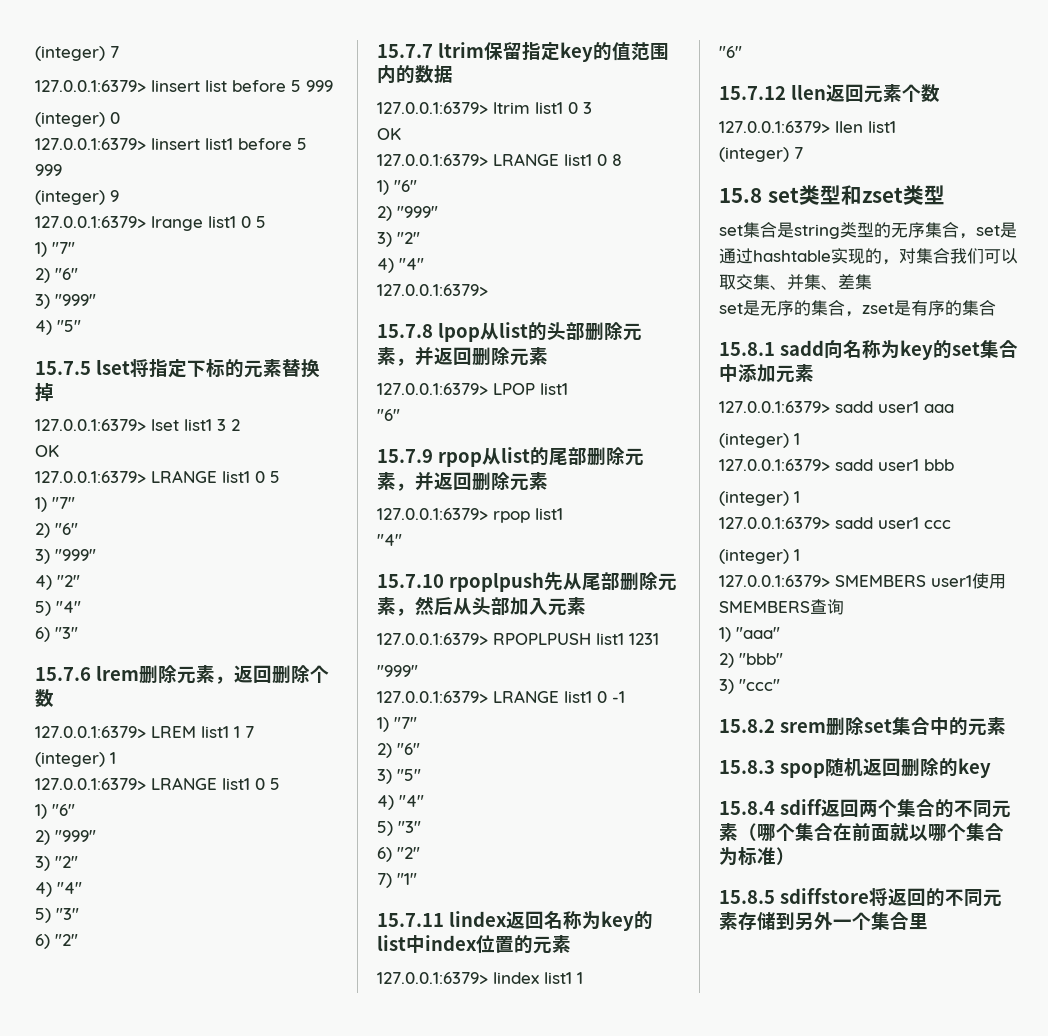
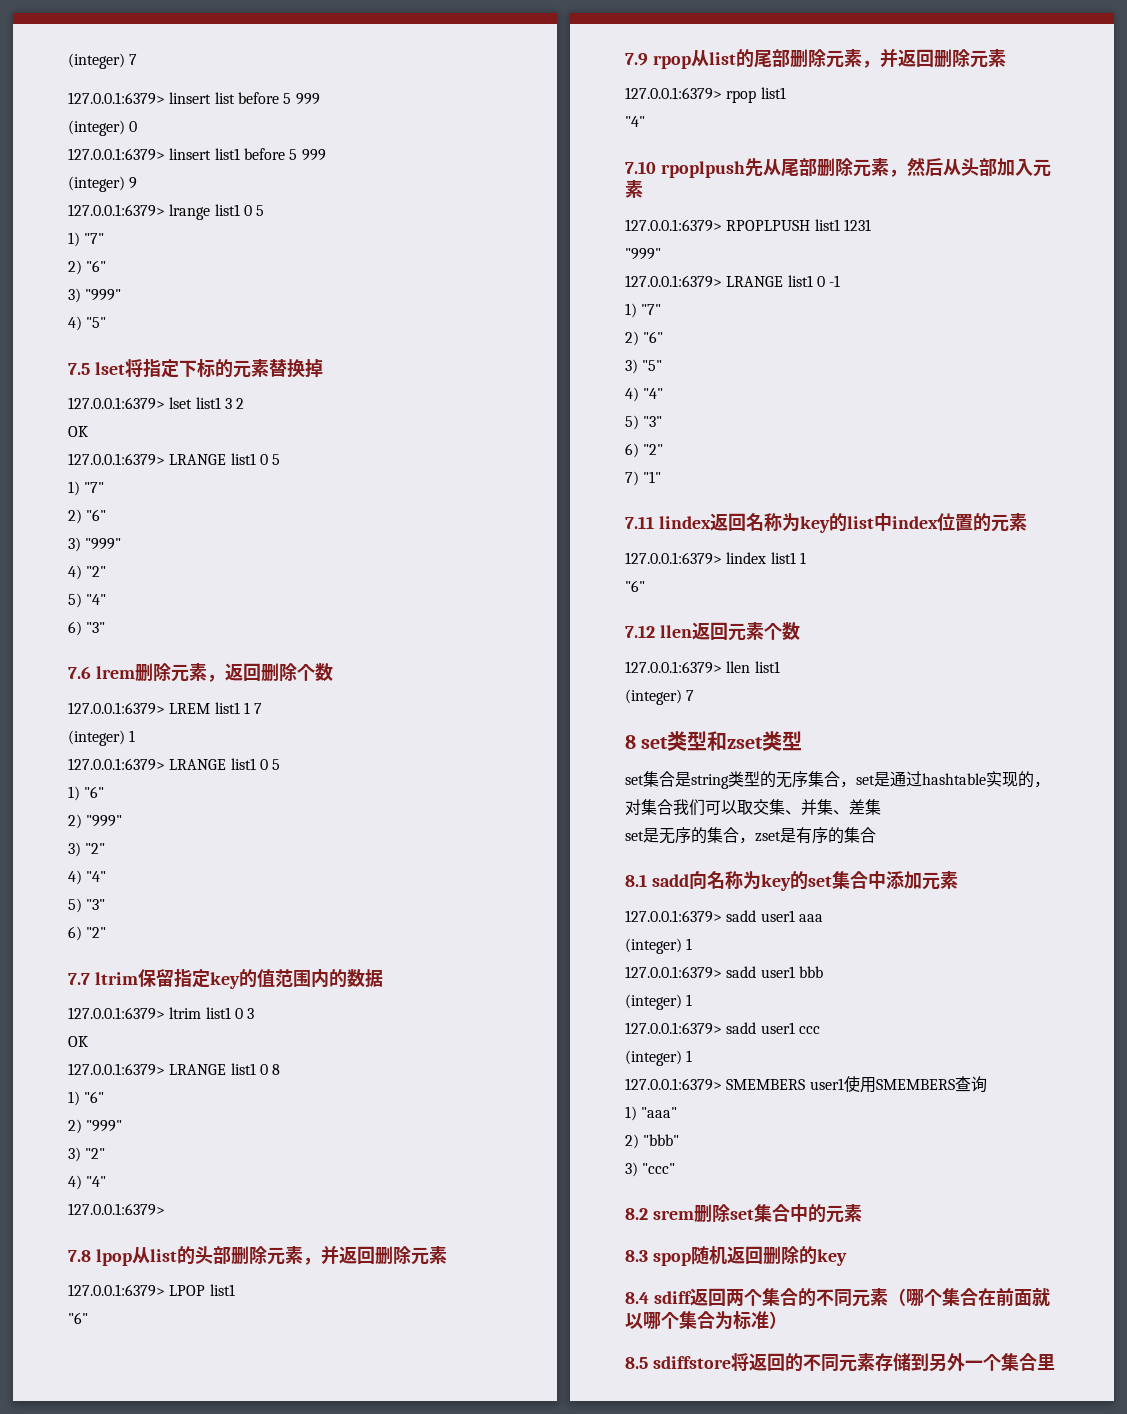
[35,361,91,375] 15.7.5 -> [68,363,90,375] 7.5
[35,667,91,681] 15.7.6 -> [68,666,91,679] 7.6
[377,44,433,58] 15.7.7 -> [68,973,90,985] 7.7
[377,324,433,338] 15.7.8 -> [68,1250,91,1262] 7.8
[377,449,433,463] 15.7.9 -> [625,53,648,66] 7.9
[377,574,444,588] 15.7.10 -> [625,161,656,174] 7.10
[377,913,444,927] 15.7.11 -> [625,516,654,529] 7.11
[719,86,786,100] 15.7.12 -> [625,625,655,638] 7.12
[719,188,762,203] 15.8 -> [625,735,636,749] 8
[719,342,775,356] 15.8.1 -> [625,874,647,887] 8.1
[719,719,775,733] 15.8.2 -> [625,1208,648,1220] 8.2
[719,760,775,774] 15.8.3 -> [625,1250,648,1262] 8.3
[719,801,775,815] 15.8.4 -> [625,1292,649,1304] 8.4
[719,890,775,904] 15.8.5 -> [625,1357,648,1369] 8.5

